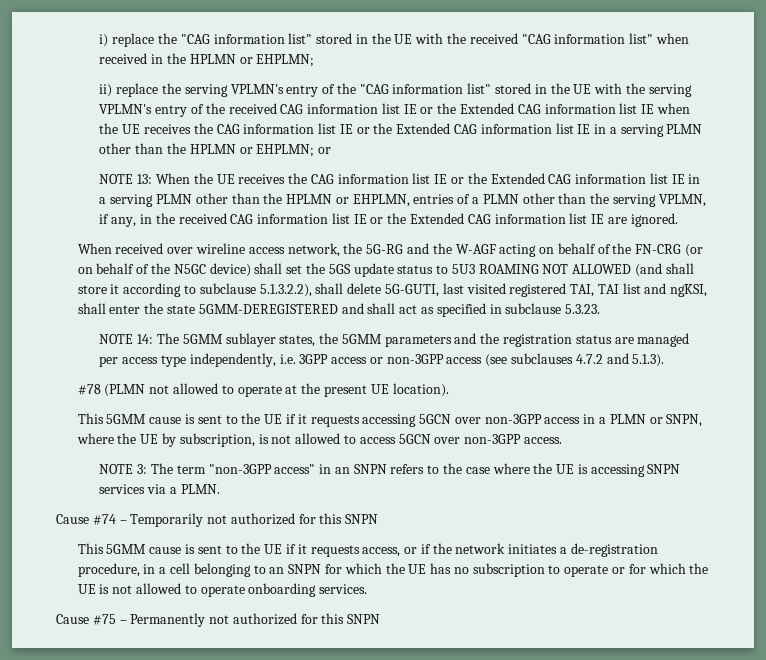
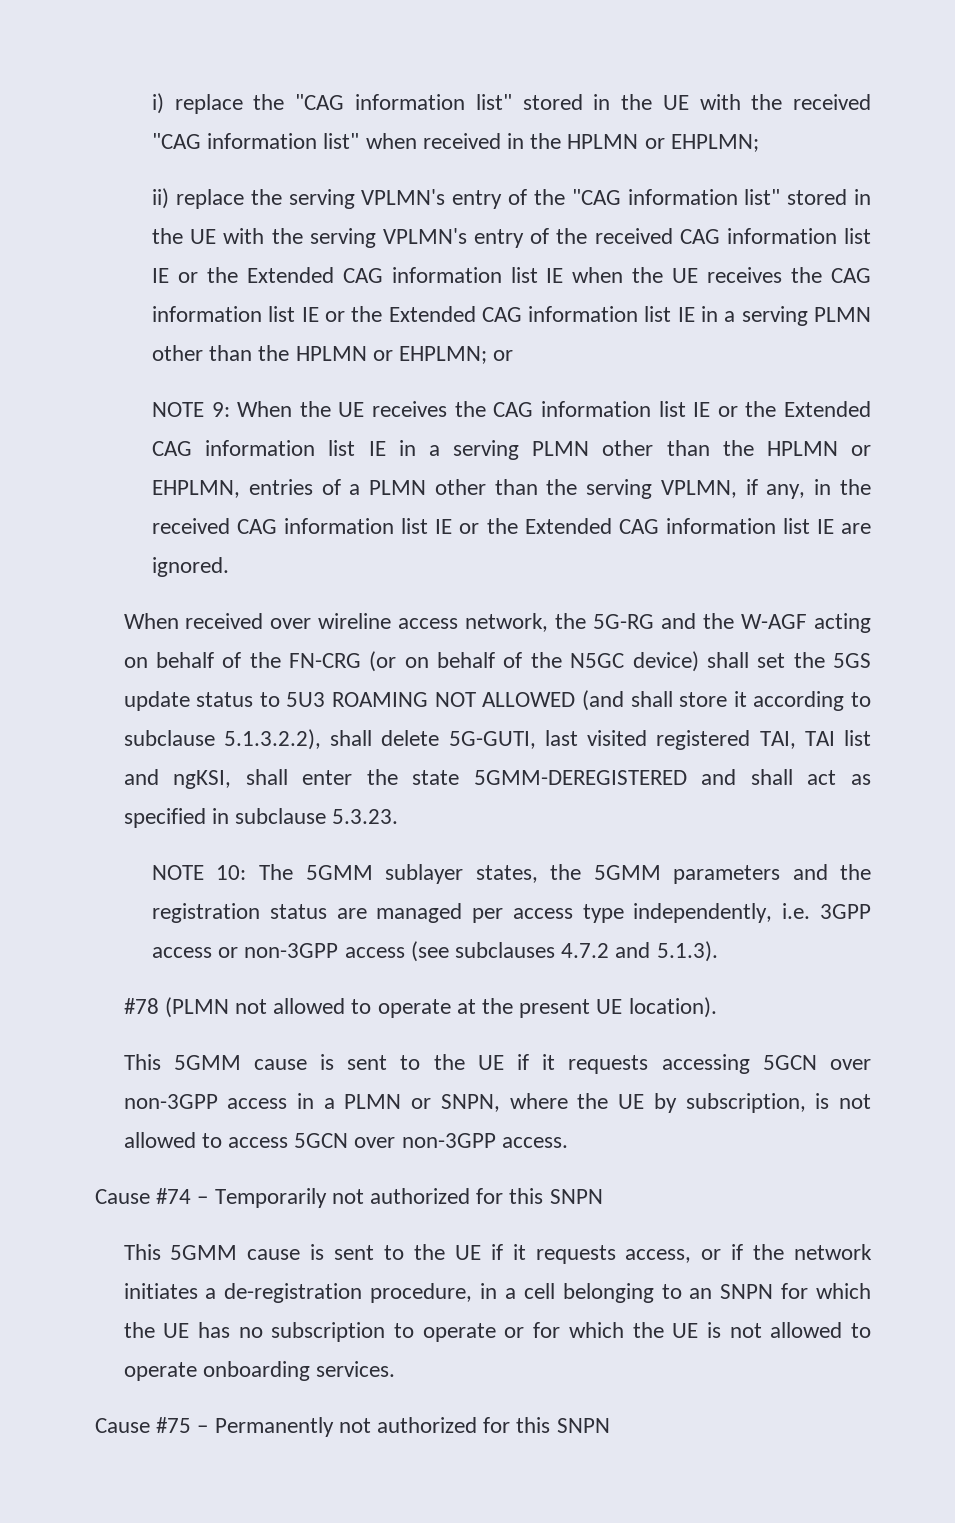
[137,174,153,184] 13: -> [211,402,230,417] 9:
[137,334,154,344] 14: -> [216,865,247,880] 10:
[99,463,681,477] [99,484,220,494] // NOTE 3: The term "non-3GPP access" in an SNPN refers to the case where the UE is accessing SNPN services via a PLMN. -> (568, 1142) none

